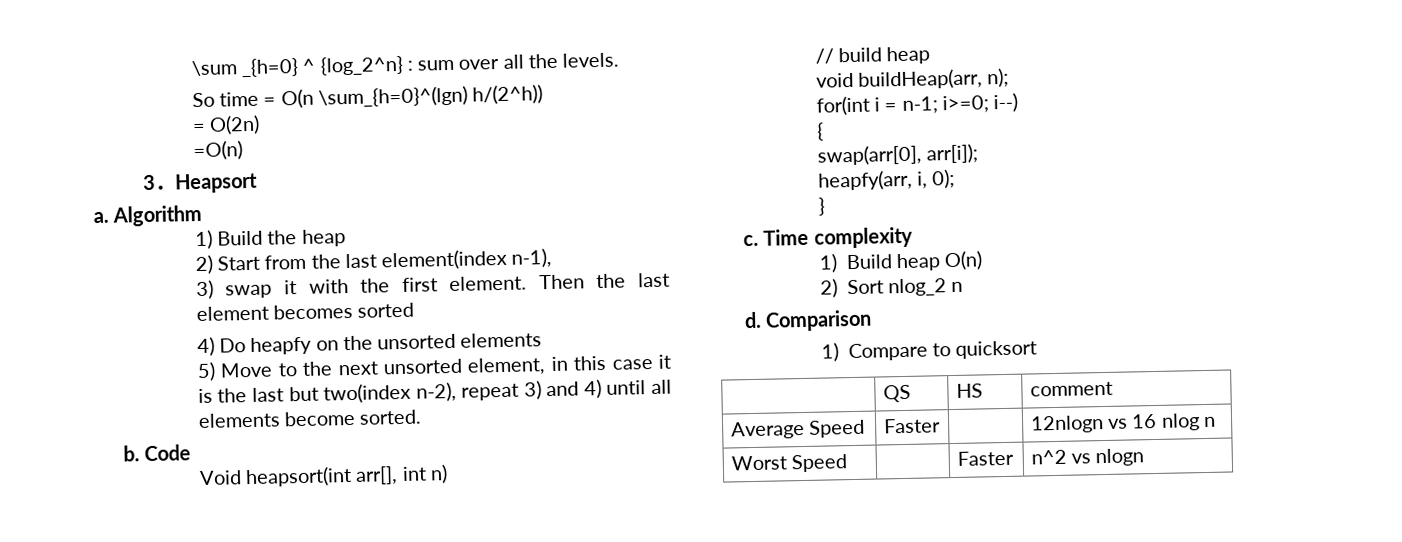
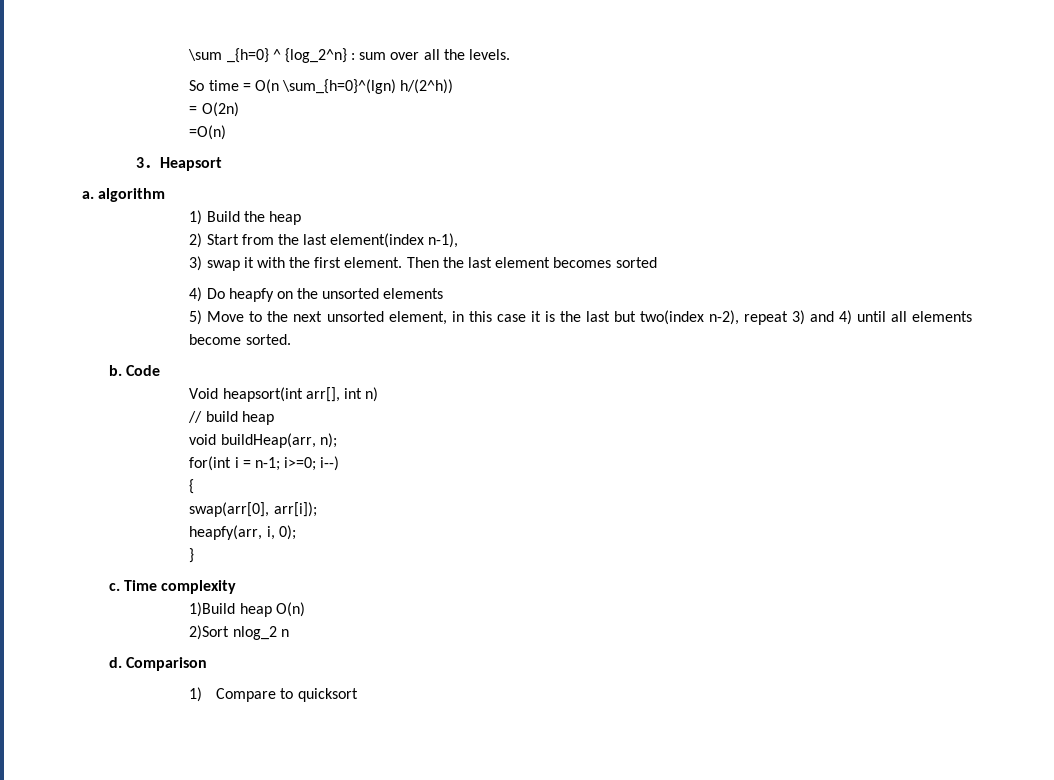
[112,204,203,227] Algorithm -> [98,188,166,202] algorithm
[818,253,892,273] 1) Build -> [189,602,236,617] 1)Build
[819,278,884,298] 2) Sort -> [189,625,230,640] 2)Sort
[882,384,911,403] [955,383,983,398] [1029,381,1113,397] [730,419,866,440] [882,418,941,434] [1029,413,1216,434] [730,454,849,473] [956,450,1014,466] [1030,448,1145,467] // | QS | HS | comment // Average Speed | Faster | | 12nlogn vs 16 nlog n // Worst Speed | | Faster | n^2 vs nlogn -> (358, 695) none

